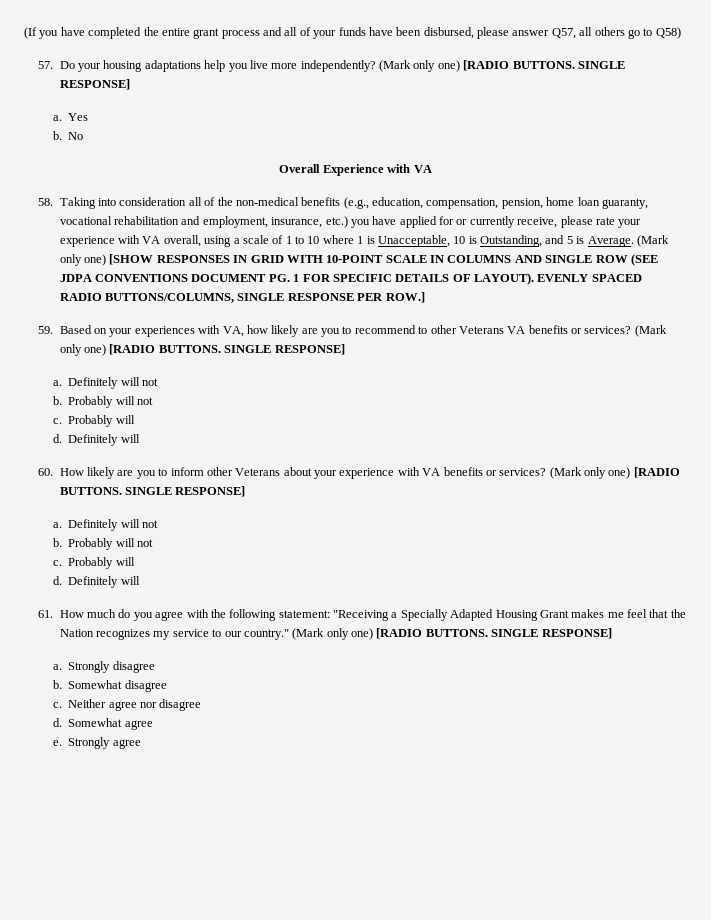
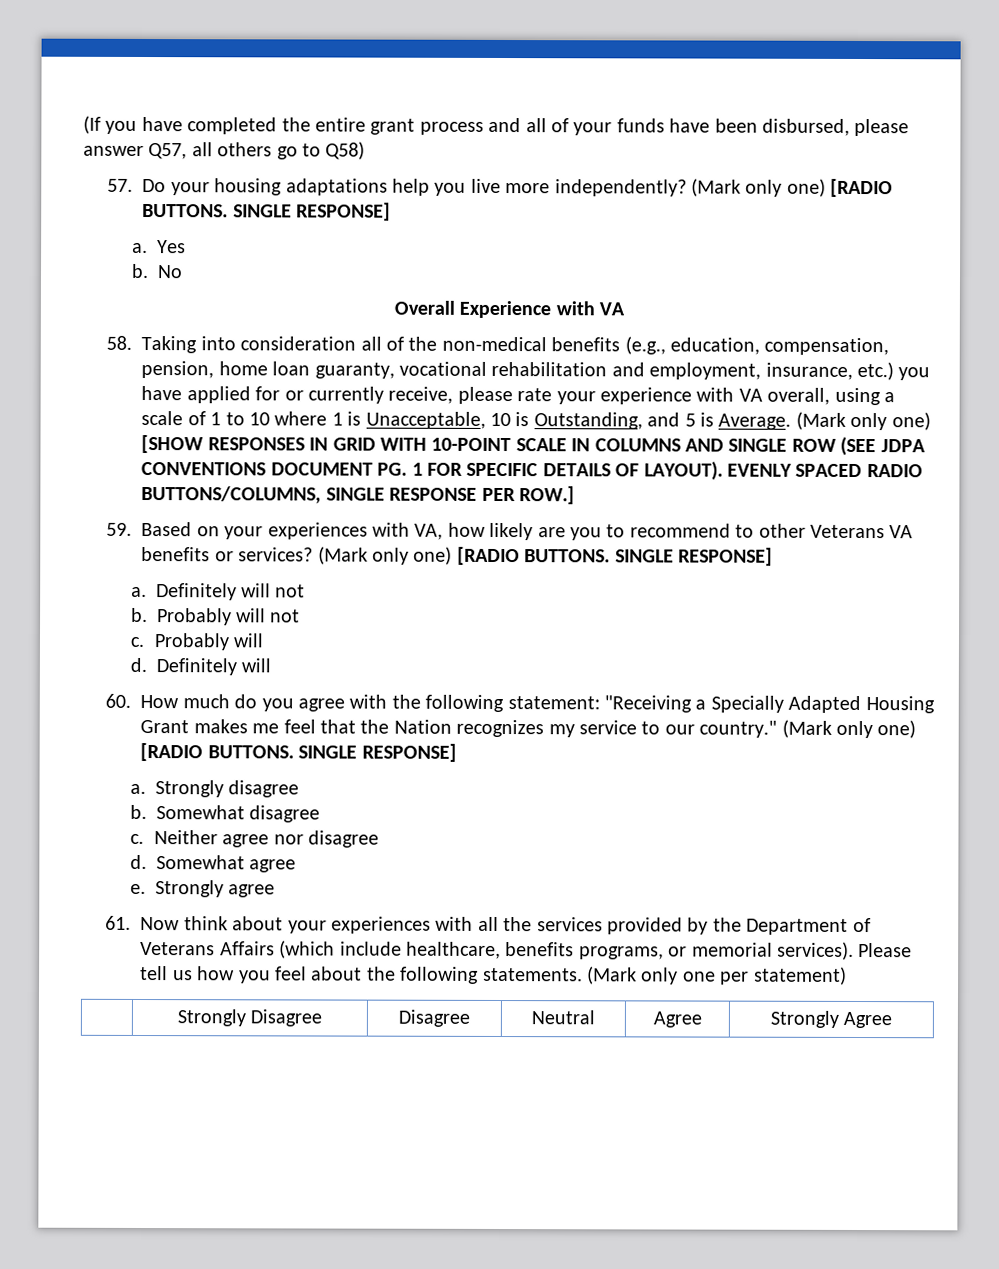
[87,467,680,479] [59,486,246,497] [52,519,158,531] [52,538,153,550] [52,557,135,569] [52,576,140,588] [38,610,84,618] likely are you to inform other Veterans about your experience with VA benefits or services? (Mark only one) [RADIO BUTTONS. SINGLE RESPONSE] // a. Definitely will not // b. Probably will not // c. Probably will // d. Definitely will // 61. How -> (180, 701) none
(141, 744) none -> [105,915,871,935] [140,940,913,960] [140,965,847,985] [176,1009,323,1027] [398,1009,470,1027] [531,1010,595,1025] [652,1011,702,1028] [769,1010,893,1029] // 61. Now think about your experiences with all the services provided by the Department of Veterans Affairs (which include healthcare, benefits programs, or memorial services). Please tell us how you feel about the following statements. (Mark only one per statement) // | Strongly Disagree | Disagree | Neutral | Agree | Strongly Agree

